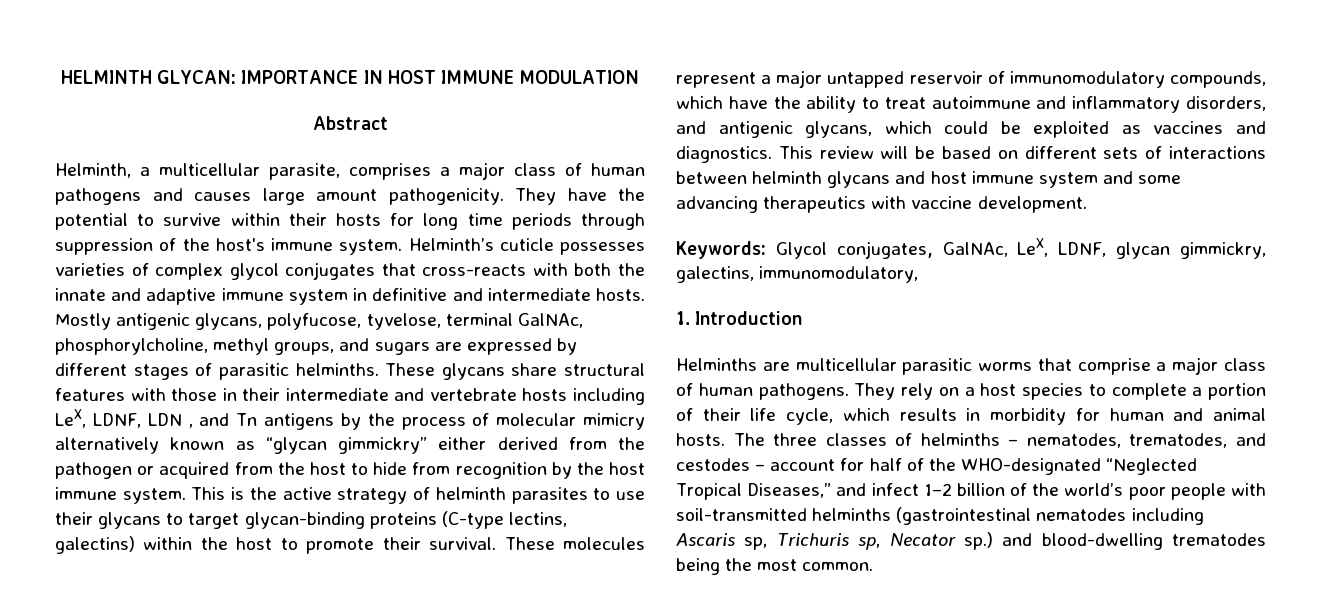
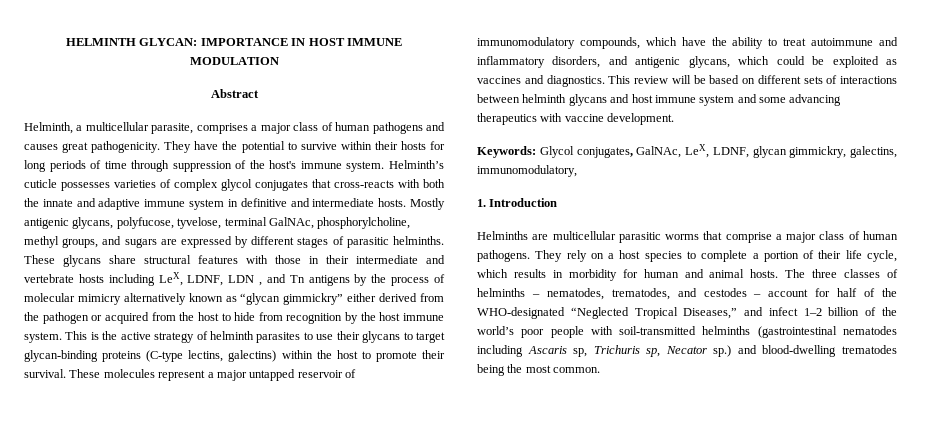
[262,188,377,205] large amount -> [62,142,89,153] great
[467,213,572,230] time periods -> [49,160,127,172] periods of time

